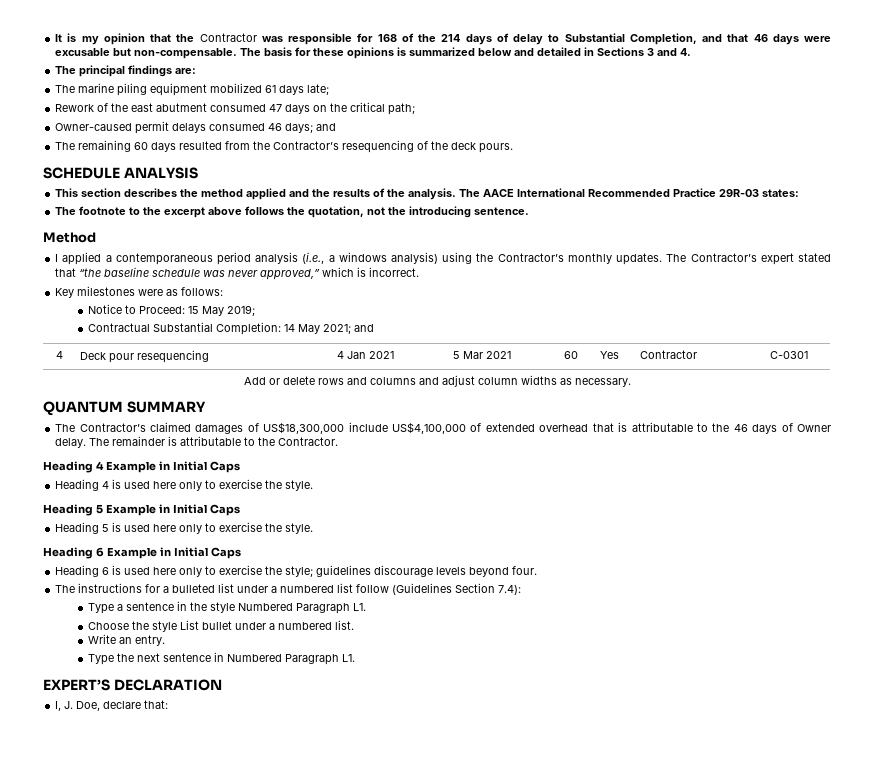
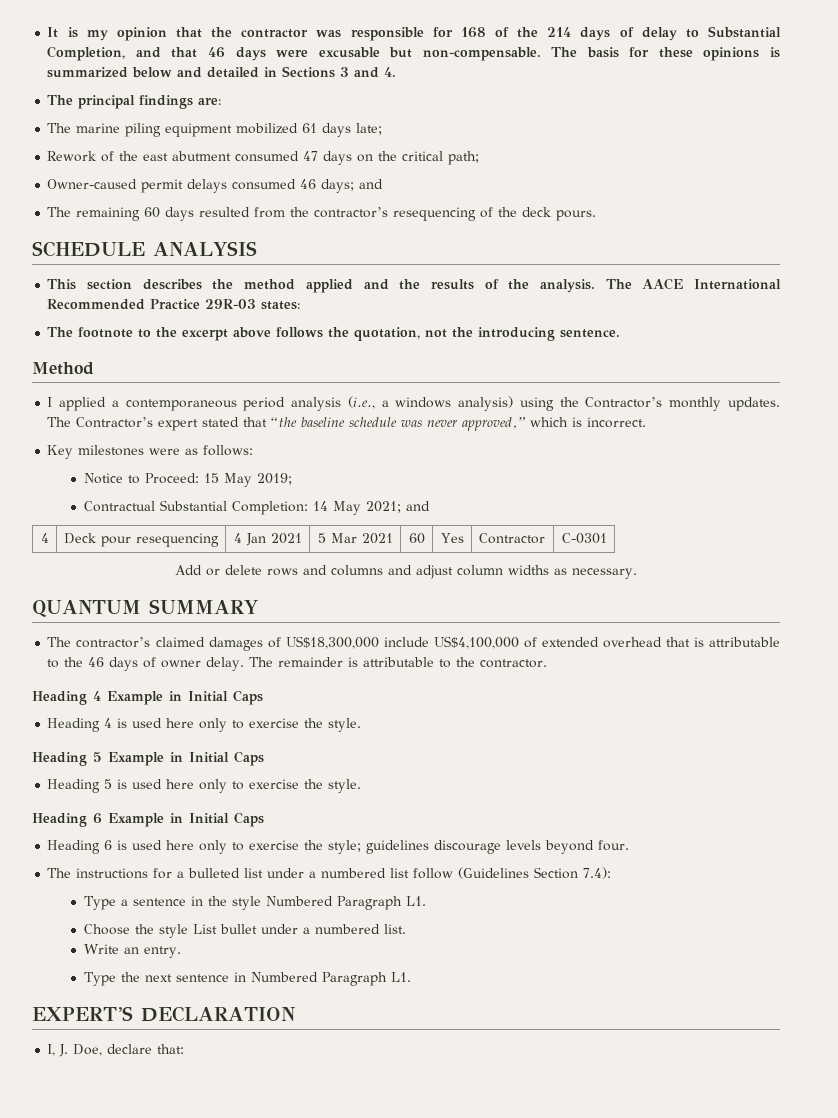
[199,33,257,42] Contractor -> [241,29,309,38] contractor
[273,141,340,150] Contractor’s -> [314,207,389,218] contractor’s
[79,423,146,432] Contractor’s -> [76,637,151,648] contractor’s
[796,424,831,432] Owner -> [161,660,202,668] owner
[278,437,339,446] Contractor. -> [480,659,548,668] contractor.

